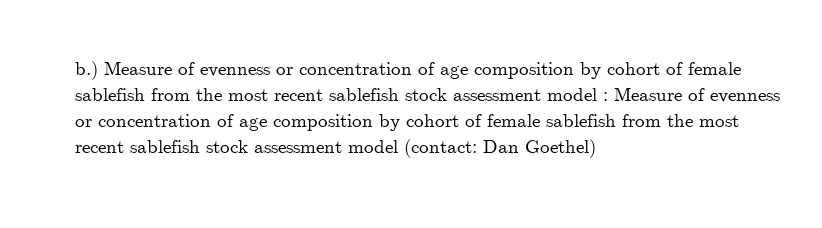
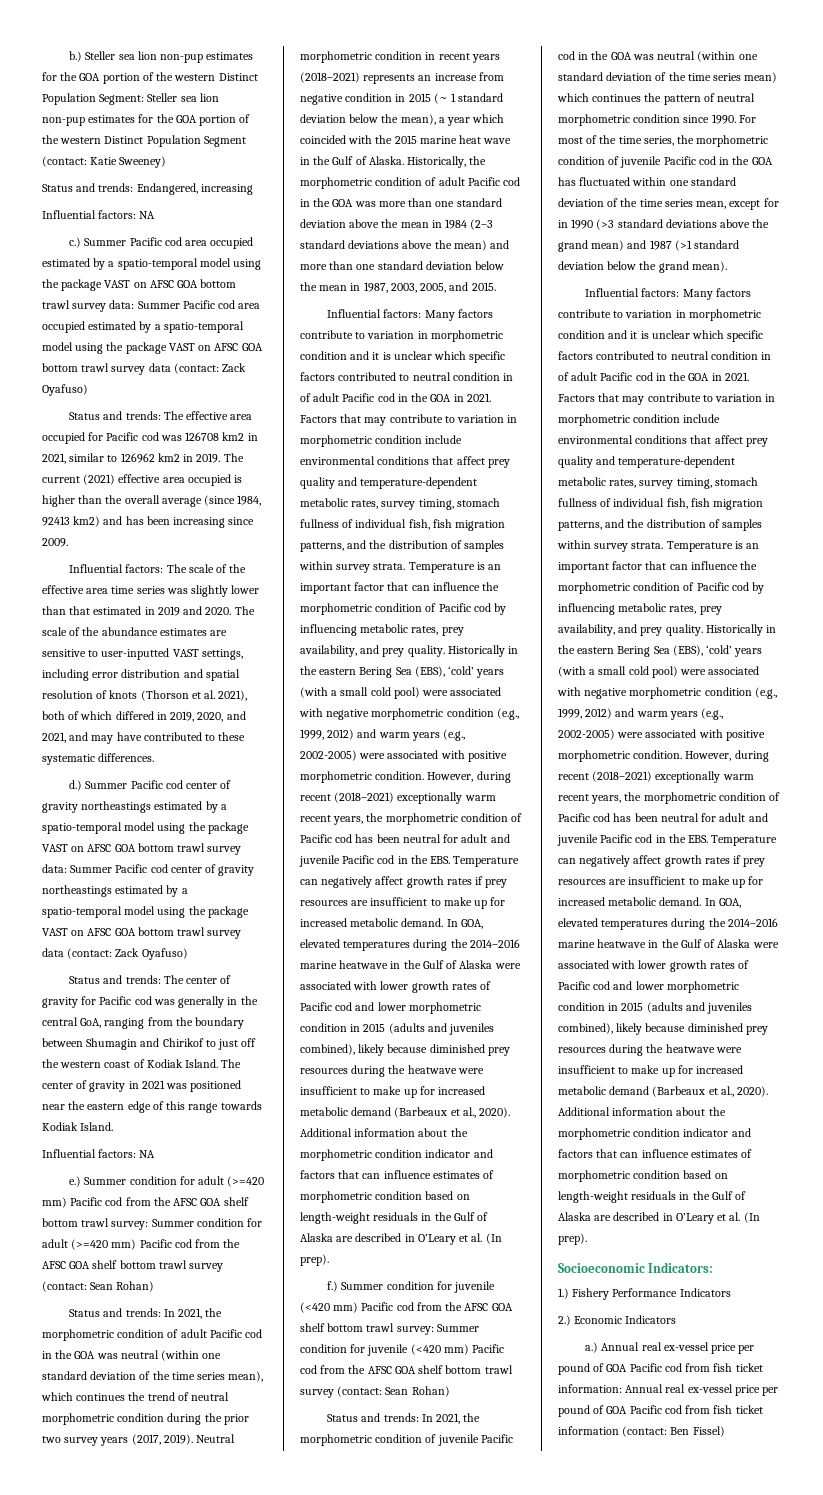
[104,61,741,79] [75,87,780,103] [75,114,739,131] [75,139,596,158] Measure of evenness or concentration of age composition by cohort of female sablefish from the most recent sablefish stock assessment model : Measure of evenness or concentration of age composition by cohort of female sablefish from the most recent sablefish stock assessment model (contact: Dan Goethel) -> [85,51,254,63] [42,72,258,84] [42,93,219,105] [42,114,251,126] [42,135,246,147] [42,156,167,168] [42,183,253,195] [42,210,156,219] [69,237,254,249] [42,258,262,270] [42,279,237,291] [42,300,261,312] [42,321,244,333] [42,342,263,354] [42,363,247,375] [42,384,88,396] [69,411,253,420] [42,432,258,444] [42,453,244,464] [42,474,243,486] [42,495,262,507] [42,516,255,528] [42,538,68,547] [69,564,247,573] [42,585,260,597] [42,606,255,616] [42,627,228,636] [42,648,243,660] [42,669,240,681] [42,690,248,701] [42,711,246,722] [42,732,246,744] [42,753,155,765] [69,780,232,791] [42,801,227,813] [42,822,249,834] [42,843,242,855] [42,864,255,876] [42,885,188,897] [42,906,249,918] [42,927,242,939] [42,948,188,960] [69,975,232,984] [42,996,258,1008] [42,1017,245,1029] [42,1038,257,1050] [42,1059,242,1068] [42,1080,242,1092] [42,1101,262,1113] [42,1122,114,1131] [42,1149,156,1158] [69,1176,265,1187] [42,1197,249,1208] [42,1218,263,1230] [42,1239,241,1250] [42,1260,224,1272] [42,1281,155,1292] [69,1308,223,1319] [42,1329,263,1341] [42,1350,222,1361] [42,1371,264,1382] [41,1392,230,1401] [42,1413,249,1425] [42,1434,236,1446] [300,51,500,63] [300,72,504,84] [300,93,504,105] [300,114,505,126] [300,135,512,144] [300,156,487,168] [300,177,521,189] [300,198,502,207] [300,219,494,230] [300,240,510,251] [300,261,505,270] [300,282,496,293] [327,309,493,321] [300,330,503,342] [300,351,506,363] [300,372,514,381] [300,393,491,402] [300,414,518,426] [300,435,463,447] [300,456,510,468] [300,477,478,489] [300,498,500,510] [300,519,506,531] [300,540,505,552] [299,561,502,573] [300,582,500,594] [300,603,507,615] [300,624,464,636] [300,645,519,657] [300,666,505,678] [300,687,502,699] [299,708,519,720] [300,729,466,741] [300,750,507,762] [300,771,511,783] [300,792,496,804] [300,813,523,825] [300,834,510,843] [299,855,520,867] [300,876,508,888] [300,897,506,909] [300,918,483,929] [300,939,520,951] [300,960,521,969] [300,981,492,993] [300,1002,481,1014] [300,1023,495,1035] [300,1044,510,1056] [300,1065,484,1077] [300,1086,486,1098] [300,1107,511,1118] [300,1128,468,1137] [300,1149,493,1161] [300,1170,495,1179] [300,1191,470,1203] [300,1212,489,1224] [300,1233,502,1245] [300,1254,329,1266] [327,1281,496,1293] [300,1302,513,1313] [300,1323,479,1335] [300,1344,505,1356] [300,1365,513,1374] [300,1386,450,1398] [327,1413,481,1424] [300,1434,513,1446] [558,51,758,62] [558,72,778,83] [557,93,756,105] [558,114,756,126] [558,135,769,147] [558,156,773,168] [558,177,736,186] [558,198,779,210] [558,219,770,230] [558,240,740,252] [558,261,727,273] [585,288,751,300] [558,309,761,321] [558,330,764,342] [558,351,772,360] [558,372,749,381] [558,393,776,405] [558,414,721,426] [558,435,768,447] [558,456,736,468] [558,477,758,489] [558,498,764,510] [558,519,763,531] [557,540,760,552] [558,561,758,573] [558,582,765,594] [558,603,722,615] [558,624,777,636] [558,645,763,657] [558,666,760,678] [557,687,777,699] [558,708,724,720] [558,729,765,741] [558,750,769,762] [558,771,754,783] [558,792,781,804] [558,813,768,822] [557,834,778,846] [558,855,766,867] [558,876,764,888] [558,897,741,908] [558,918,778,930] [558,939,779,948] [558,960,750,972] [558,981,739,993] [558,1002,753,1014] [558,1023,768,1035] [558,1044,742,1056] [558,1065,744,1077] [558,1086,769,1097] [558,1107,726,1116] [558,1128,751,1140] [558,1149,753,1158] [558,1170,728,1182] [558,1191,747,1203] [558,1212,760,1224] [558,1233,587,1245] [558,1262,714,1273] [558,1288,731,1300] [558,1315,677,1326] [585,1342,755,1354] [558,1363,763,1375] [558,1384,779,1396] [558,1405,763,1417] [558,1426,725,1437] Steller sea lion non-pup estimates for the GOA portion of the western Distinct Population Segment: Steller sea lion non-pup estimates for the GOA portion of the western Distinct Population Segment (contact: Katie Sweeney) // Status and trends: Endangered, increasing // Influential factors: NA // c.) Summer Pacific cod area occupied estimated by a spatio-temporal model using the package VAST on AFSC GOA bottom trawl survey data: Summer Pacific cod area occupied estimated by a spatio-temporal model using the package VAST on AFSC GOA bottom trawl survey data (contact: Zack Oyafuso) // Status and trends: The effective area occupied for Pacific cod was 126708 km2 in 2021, similar to 126962 km2 in 2019. The current (2021) effective area occupied is higher than the overall average (since 1984, 92413 km2) and has been increasing since 2009. // Influential factors: The scale of the effective area time series was slightly lower than that estimated in 2019 and 2020. The scale of the abundance estimates are sensitive to user-inputted VAST settings, including error distribution and spatial resolution of knots (Thorson et al. 2021), both of which differed in 2019, 2020, and 2021, and may have contributed to these systematic differences. // d.) Summer Pacific cod center of gravity northeastings estimated by a spatio-temporal model using the package VAST on AFSC GOA bottom trawl survey data: Summer Pacific cod center of gravity northeastings estimated by a spatio-temporal model using the package VAST on AFSC GOA bottom trawl survey data (contact: Zack Oyafuso) // Status and trends: The center of gravity for Pacific cod was generally in the central GoA, ranging from the boundary between Shumagin and Chirikof to just off the western coast of Kodiak Island. The center of gravity in 2021 was positioned near the eastern edge of this range towards Kodiak Island. // Influential factors: NA // e.) Summer condition for adult (>=420 mm) Pacific cod from the AFSC GOA shelf bottom trawl survey: Summer condition for adult (>=420 mm) Pacific cod from the AFSC GOA shelf bottom trawl survey (contact: Sean Rohan) // Status and trends: In 2021, the morphometric condition of adult Pacific cod in the GOA was neutral (within one standard deviation of the time series mean), which continues the trend of neutral morphometric condition during the prior two survey years (2017, 2019). Neutral morphometric condition in recent years (2018–2021) represents an increase from negative condition in 2015 (~ 1 standard deviation below the mean), a year which coincided with the 2015 marine heat wave in the Gulf of Alaska. Historically, the morphometric condition of adult Pacific cod in the GOA was more than one standard deviation above the mean in 1984 (2–3 standard deviations above the mean) and more than one standard deviation below the mean in 1987, 2003, 2005, and 2015. // Influential factors: Many factors contribute to variation in morphometric condition and it is unclear which specific factors contributed to neutral condition in of adult Pacific cod in the GOA in 2021. Factors that may contribute to variation in morphometric condition include environmental conditions that affect prey quality and temperature-dependent metabolic rates, survey timing, stomach fullness of individual fish, fish migration patterns, and the distribution of samples within survey strata. Temperature is an important factor that can influence the morphometric condition of Pacific cod by influencing metabolic rates, prey availability, and prey quality. Historically in the eastern Bering Sea (EBS), ‘cold’ years (with a small cold pool) were associated with negative morphometric condition (e.g., 1999, 2012) and warm years (e.g., 2002-2005) were associated with positive morphometric condition. However, during recent (2018–2021) exceptionally warm recent years, the morphometric condition of Pacific cod has been neutral for adult and juvenile Pacific cod in the EBS. Temperature can negatively affect growth rates if prey resources are insufficient to make up for increased metabolic demand. In GOA, elevated temperatures during the 2014–2016 marine heatwave in the Gulf of Alaska were associated with lower growth rates of Pacific cod and lower morphometric condition in 2015 (adults and juveniles combined), likely because diminished prey resources during the heatwave were insufficient to make up for increased metabolic demand (Barbeaux et al., 2020). Additional information about the morphometric condition indicator and factors that can influence estimates of morphometric condition based on length-weight residuals in the Gulf of Alaska are described in O’Leary et al. (In prep). // f.) Summer condition for juvenile (<420 mm) Pacific cod from the AFSC GOA shelf bottom trawl survey: Summer condition for juvenile (<420 mm) Pacific cod from the AFSC GOA shelf bottom trawl survey (contact: Sean Rohan) // Status and trends: In 2021, the morphometric condition of juvenile Pacific cod in the GOA was neutral (within one standard deviation of the time series mean) which continues the pattern of neutral morphometric condition since 1990. For most of the time series, the morphometric condition of juvenile Pacific cod in the GOA has fluctuated within one standard deviation of the time series mean, except for in 1990 (>3 standard deviations above the grand mean) and 1987 (>1 standard deviation below the grand mean). // Influential factors: Many factors contribute to variation in morphometric condition and it is unclear which specific factors contributed to neutral condition in of adult Pacific cod in the GOA in 2021. Factors that may contribute to variation in morphometric condition include environmental conditions that affect prey quality and temperature-dependent metabolic rates, survey timing, stomach fullness of individual fish, fish migration patterns, and the distribution of samples within survey strata. Temperature is an important factor that can influence the morphometric condition of Pacific cod by influencing metabolic rates, prey availability, and prey quality. Historically in the eastern Bering Sea (EBS), ‘cold’ years (with a small cold pool) were associated with negative morphometric condition (e.g., 1999, 2012) and warm years (e.g., 2002-2005) were associated with positive morphometric condition. However, during recent (2018–2021) exceptionally warm recent years, the morphometric condition of Pacific cod has been neutral for adult and juvenile Pacific cod in the EBS. Temperature can negatively affect growth rates if prey resources are insufficient to make up for increased metabolic demand. In GOA, elevated temperatures during the 2014–2016 marine heatwave in the Gulf of Alaska were associated with lower growth rates of Pacific cod and lower morphometric condition in 2015 (adults and juveniles combined), likely because diminished prey resources during the heatwave were insufficient to make up for increased metabolic demand (Barbeaux et al., 2020). Additional information about the morphometric condition indicator and factors that can influence estimates of morphometric condition based on length-weight residuals in the Gulf of Alaska are described in O’Leary et al. (In prep). // Socioeconomic Indicators: // 1.) Fishery Performance Indicators // 2.) Economic Indicators // a.) Annual real ex-vessel price per pound of GOA Pacific cod from fish ticket information: Annual real ex-vessel price per pound of GOA Pacific cod from fish ticket information (contact: Ben Fissel)

